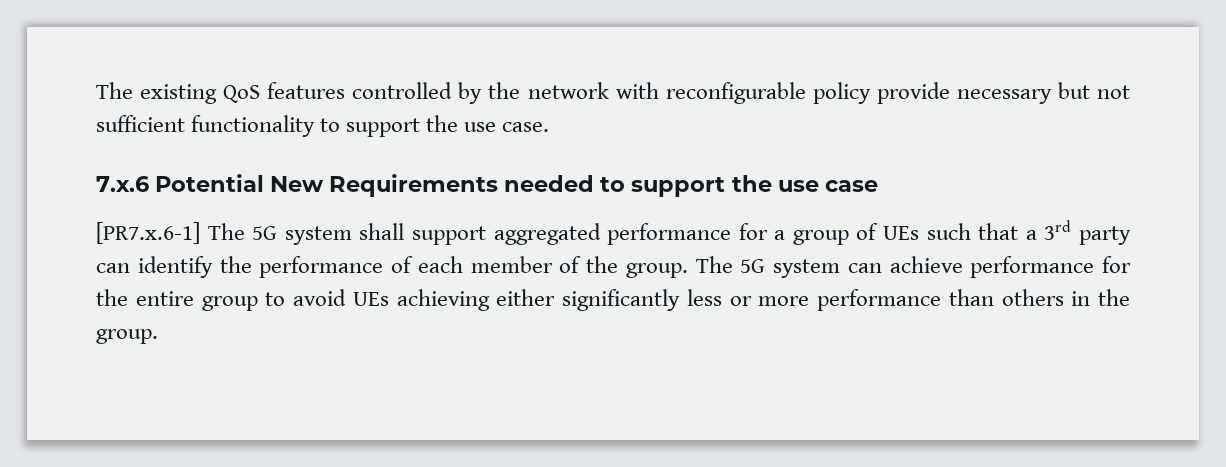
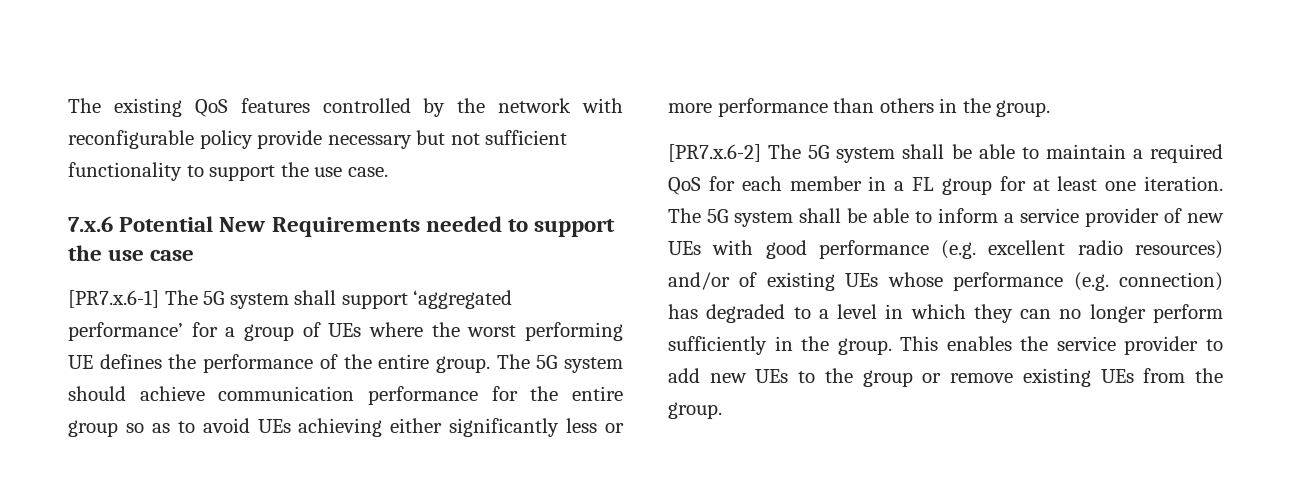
[493,223,732,245] aggregated performance -> [413,290,513,309] [68,322,183,341] ‘aggregated performance’
[926,220,1132,245] [96,256,618,278] such that a 3rd party can identify the performance of each member of the -> [369,322,624,341] [68,354,430,373] where the worst performing UE defines the performance of the entire
[847,256,963,273] can achieve -> [68,386,355,401] should achieve communication
(258, 303) none -> [125,423,170,433] so as
(158, 336) none -> [668,144,1223,163] [668,176,1223,195] [668,208,1224,227] [668,240,1223,259] [668,272,1223,291] [668,304,1223,323] [668,336,1223,355] [668,368,1223,387] [668,402,722,419] // [PR7.x.6-2] The 5G system shall be able to maintain a required QoS for each member in a FL group for at least one iteration. The 5G system shall be able to inform a service provider of new UEs with good performance (e.g. excellent radio resources) and/or of existing UEs whose performance (e.g. connection) has degraded to a level in which they can no longer perform sufficiently in the group. This enables the service provider to add new UEs to the group or remove existing UEs from the group.

